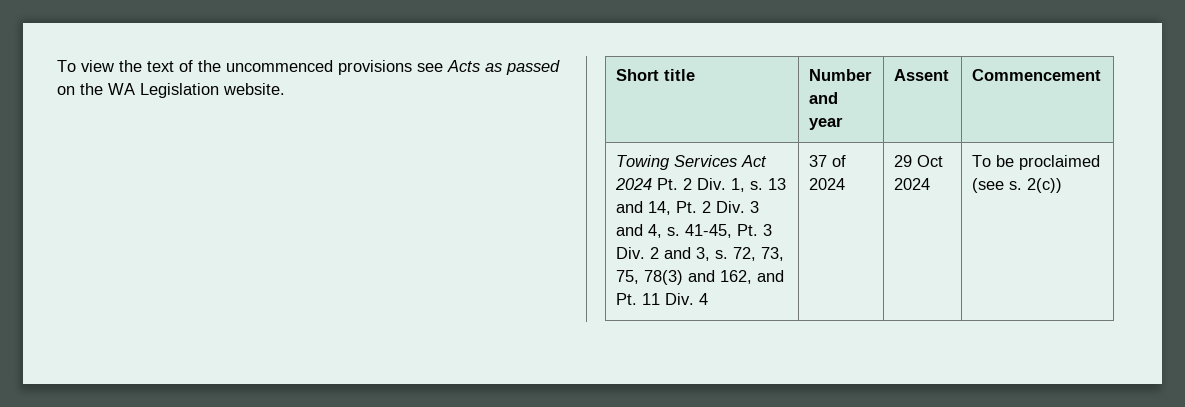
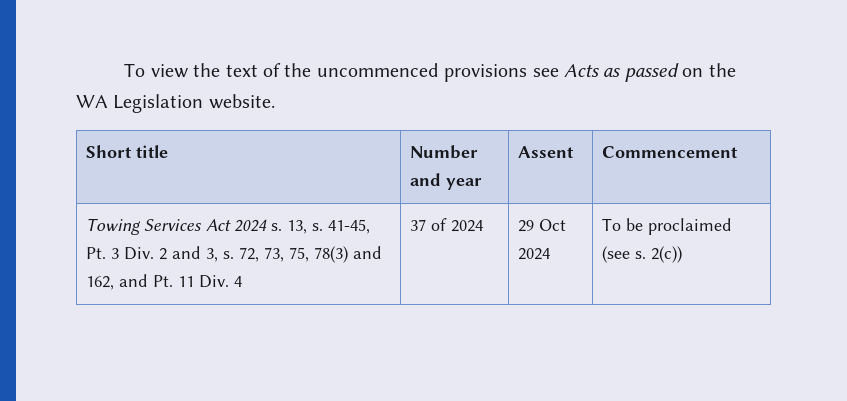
[656,178,786,192] [615,201,759,215] [615,224,662,238] Pt. 2 Div. 1, s. 13 and 14, Pt. 2 Div. 3 and 4, -> [270,220,307,234] s. 13,

